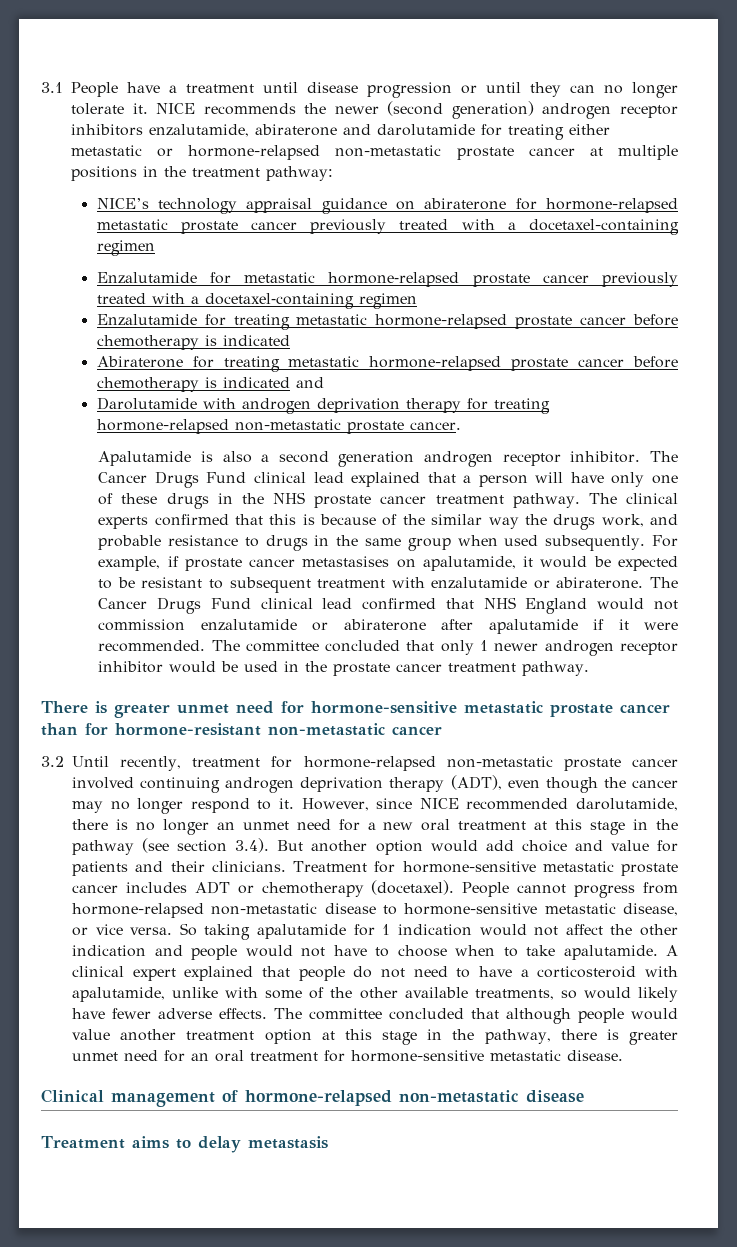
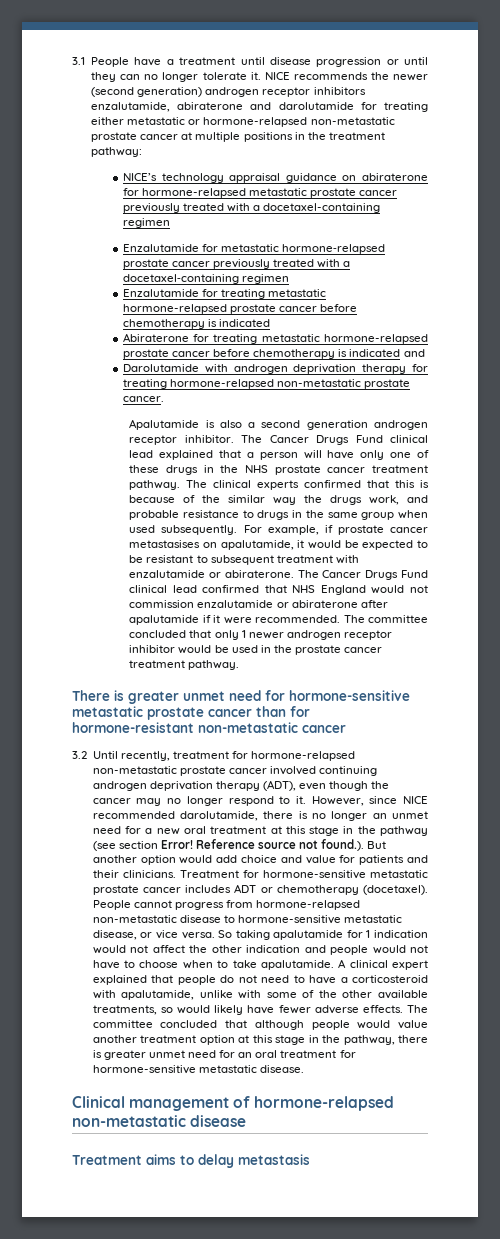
[235,838,270,853] 3.4). -> [160,839,365,851] Error! Reference source not found.).

